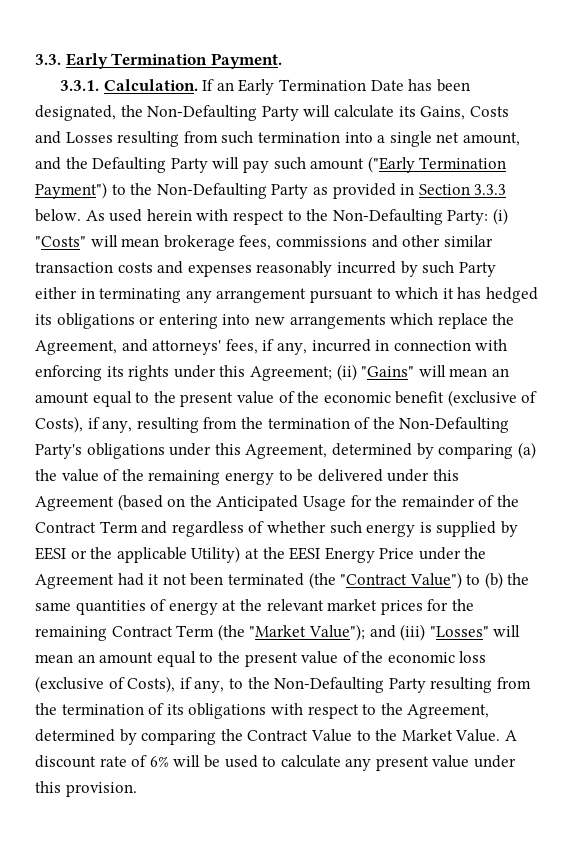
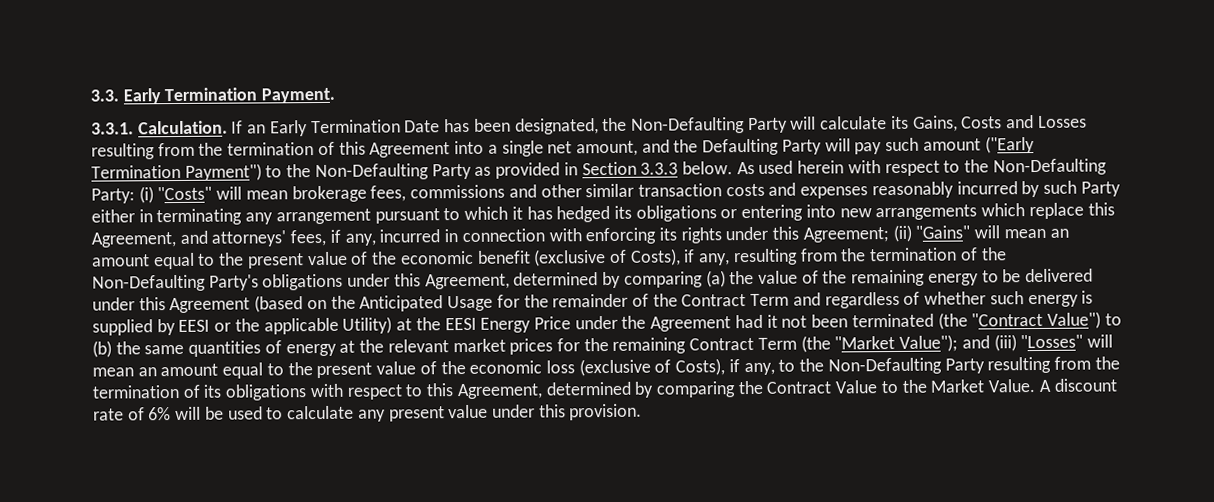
[221,131,340,144] such termination -> [198,141,451,158] the termination of this Agreement
[492,313,515,325] the -> [1087,202,1115,216] this
[380,703,403,715] the -> [426,383,455,397] this

